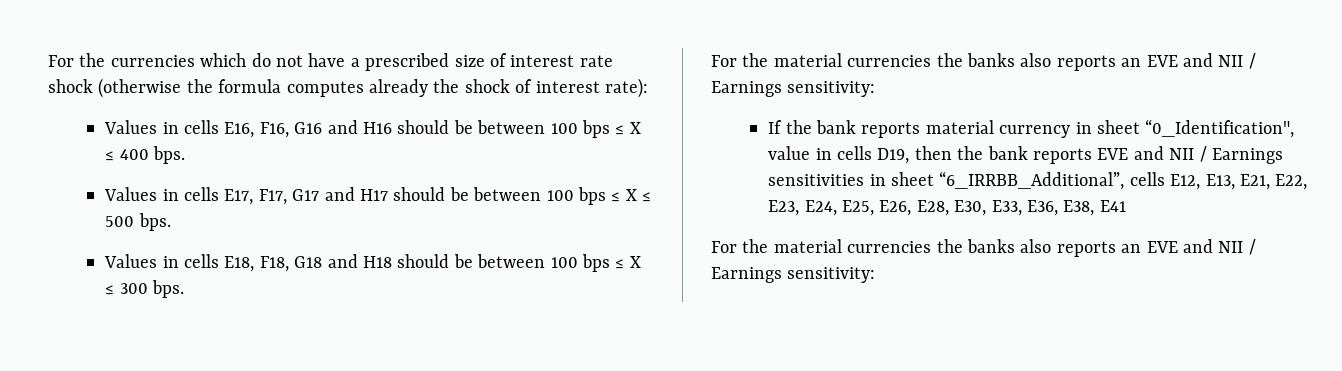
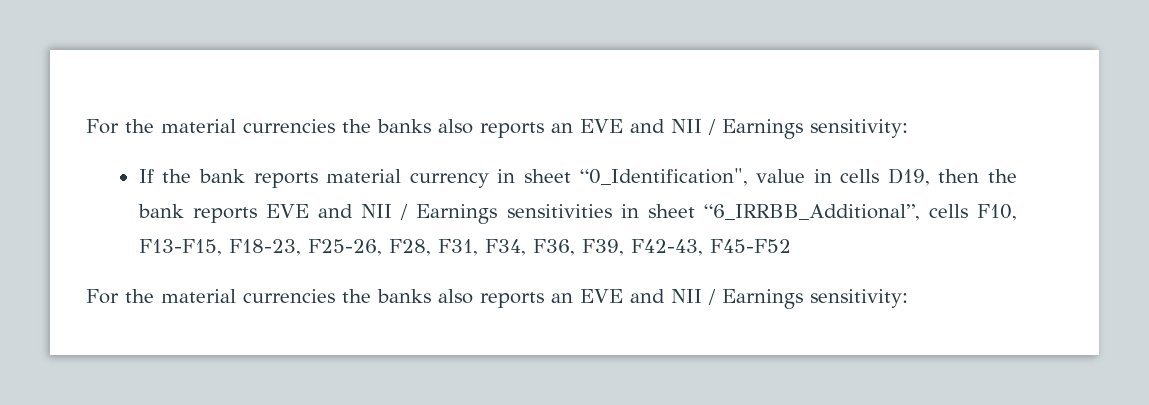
[48,53,613,71] [48,78,648,98] [104,120,641,138] [105,146,186,164] [104,187,652,205] [105,213,171,231] [104,254,641,272] [105,280,185,298] [711,53,769,67] For the currencies which do not have a prescribed size of interest rate shock (otherwise the formula computes already the shock of interest rate): // Values in cells E16, F16, G16 and H16 should be between 100 bps ≤ X ≤ 400 bps. // Values in cells E17, F17, G17 and H17 should be between 100 bps ≤ X ≤ 500 bps. // Values in cells E18, F18, G18 and H18 should be between 100 bps ≤ X ≤ 300 bps. // For the -> [86,119,154,134] For the
[1170,174,1308,190] [768,200,1126,216] E12, E13, E21, E22, E23, E24, E25, E26, E28, E30, E33, E36, E38, E41 -> [976,204,1017,221] [138,239,791,256] F10, F13-F15, F18-23, F25-26, F28, F31, F34, F36, F39, F42-43, F45-F52

